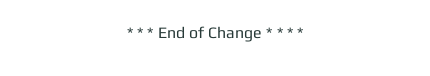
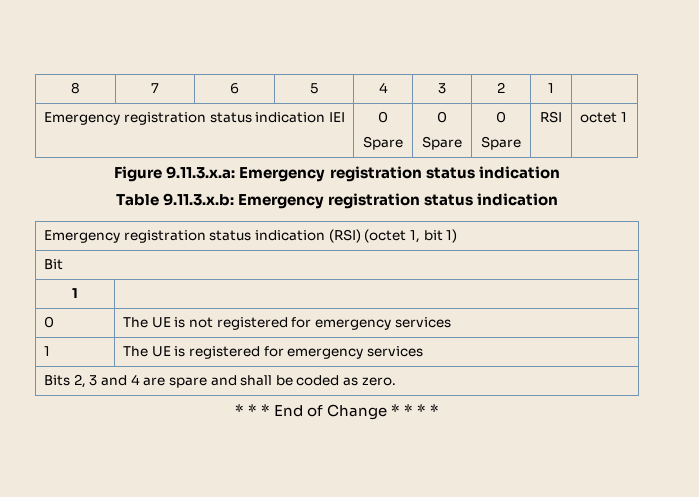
(126, 32) none -> [71,82,80,94] [151,83,159,93] [230,83,239,94] [310,83,318,94] [378,82,388,93] [438,83,446,94] [497,82,505,93] [548,83,554,93] [44,112,345,125] [378,111,388,123] [363,136,403,150] [437,111,447,123] [422,136,462,150] [496,111,506,123] [481,136,521,150] [540,111,562,123] [580,112,627,123] [114,166,560,182] [115,193,559,209] [44,229,458,243] [44,259,64,270] [72,288,78,298] [44,316,55,328] [123,317,451,330] [44,346,51,356] [123,346,423,359] [44,374,396,388] 8 | 7 | 6 | 5 | 4 | 3 | 2 | 1 | // Emergency registration status indication IEI | 0 // Spare | 0 // Spare | 0 // Spare | RSI | octet 1 // Figure 9.11.3.x.a: Emergency registration status indication // Table 9.11.3.x.b: Emergency registration status indication // Emergency registration status indication (RSI) (octet 1, bit 1) // Bit // 1 | // 0 | The UE is not registered for emergency services // 1 | The UE is registered for emergency services // Bits 2, 3 and 4 are spare and shall be coded as zero. //

